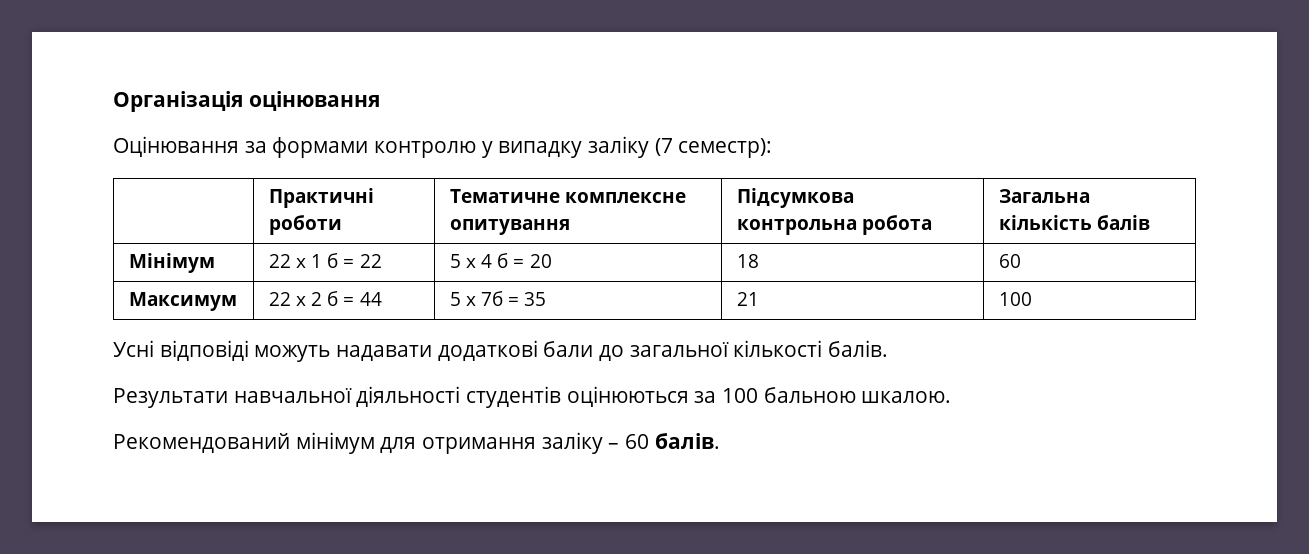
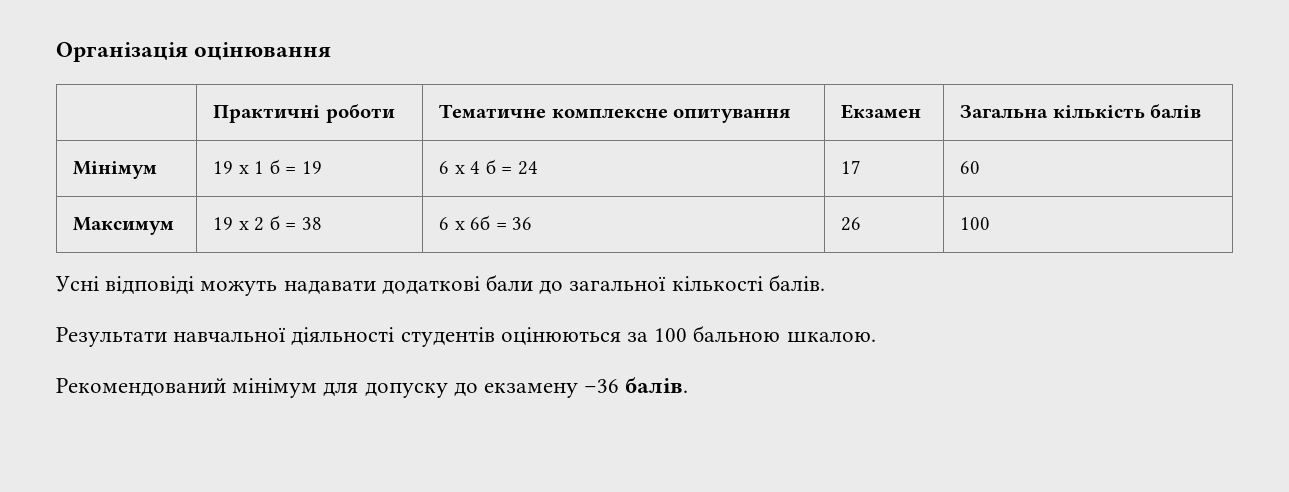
[113,136,773,158] // Оцінювання за формами контролю у випадку заліку (7 семестр): -> (332, 51) none
[736,188,854,208] [736,215,932,235] Підсумкова контрольна робота -> [841,104,922,119] Екзамен
[268,254,291,268] 22 -> [213,161,234,174] 19
[359,254,382,268] [449,254,461,268] 22 | 5 -> [302,161,323,174] [439,161,450,174] 19 | 6
[529,254,552,268] [736,254,759,268] 20 | 18 -> [518,161,539,175] [841,160,862,174] 24 | 17
[268,292,291,306] 22 -> [213,217,234,230] 19
[359,292,382,306] [449,291,547,306] [736,292,759,306] 44 | 5 х 7б = 35 | 21 -> [302,217,323,230] [439,215,533,230] [841,217,862,231] 38 | 6 х 6б = 36 | 26
[422,432,650,454] отримання заліку – 60 -> [364,379,620,398] допуску до екзамену –36

